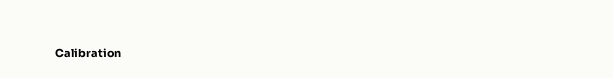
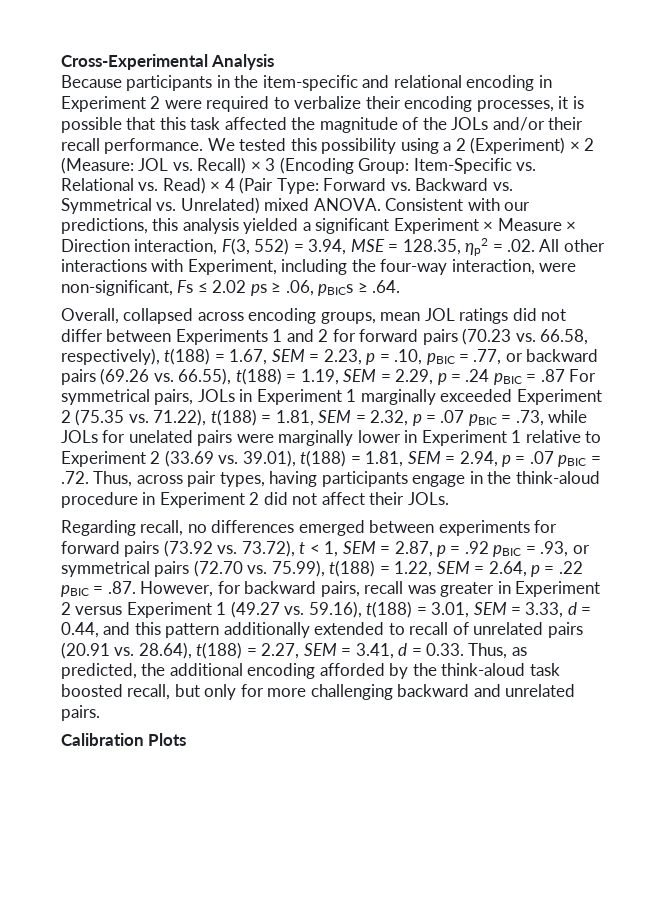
[55,48,121,58] Calibration -> [61,54,275,70] [61,75,552,91] [61,96,584,112] [61,117,584,133] [61,137,595,154] [61,157,537,174] [61,177,513,194] [61,197,531,214] [61,218,577,234] [61,238,605,256] [61,259,577,275] [61,280,401,296] [61,308,567,324] [61,328,589,345] [61,348,599,365] [61,368,597,385] [61,389,602,405] [61,409,588,426] [61,430,602,446] [61,450,601,467] [61,471,600,487] [61,492,449,508] [61,520,558,536] [61,540,590,557] [61,560,583,577] [61,581,601,597] [61,601,592,618] [61,622,583,638] [61,642,527,659] [61,663,560,679] [61,684,576,700] [61,705,100,721] [61,733,187,746] Cross-Experimental Analysis // Because participants in the item-specific and relational encoding in Experiment 2 were required to verbalize their encoding processes, it is possible that this task affected the magnitude of the JOLs and/or their recall performance. We tested this possibility using a 2 (Experiment) × 2 (Measure: JOL vs. Recall) × 3 (Encoding Group: Item-Specific vs. Relational vs. Read) × 4 (Pair Type: Forward vs. Backward vs. Symmetrical vs. Unrelated) mixed ANOVA. Consistent with our predictions, this analysis yielded a significant Experiment × Measure × Direction interaction, F(3, 552) = 3.94, MSE = 128.35, ηp2 = .02. All other interactions with Experiment, including the four-way interaction, were non-significant, Fs ≤ 2.02 ps ≥ .06, pBICs ≥ .64. // Overall, collapsed across encoding groups, mean JOL ratings did not differ between Experiments 1 and 2 for forward pairs (70.23 vs. 66.58, respectively), t(188) = 1.67, SEM = 2.23, p = .10, pBIC = .77, or backward pairs (69.26 vs. 66.55), t(188) = 1.19, SEM = 2.29, p = .24 pBIC = .87 For symmetrical pairs, JOLs in Experiment 1 marginally exceeded Experiment 2 (75.35 vs. 71.22), t(188) = 1.81, SEM = 2.32, p = .07 pBIC = .73, while JOLs for unelated pairs were marginally lower in Experiment 1 relative to Experiment 2 (33.69 vs. 39.01), t(188) = 1.81, SEM = 2.94, p = .07 pBIC = .72. Thus, across pair types, having participants engage in the think-aloud procedure in Experiment 2 did not affect their JOLs. // Regarding recall, no differences emerged between experiments for forward pairs (73.92 vs. 73.72), t < 1, SEM = 2.87, p = .92 pBIC = .93, or symmetrical pairs (72.70 vs. 75.99), t(188) = 1.22, SEM = 2.64, p = .22 pBIC = .87. However, for backward pairs, recall was greater in Experiment 2 versus Experiment 1 (49.27 vs. 59.16), t(188) = 3.01, SEM = 3.33, d = 0.44, and this pattern additionally extended to recall of unrelated pairs (20.91 vs. 28.64), t(188) = 2.27, SEM = 3.41, d = 0.33. Thus, as predicted, the additional encoding afforded by the think-aloud task boosted recall, but only for more challenging backward and unrelated pairs. // Calibration Plots

